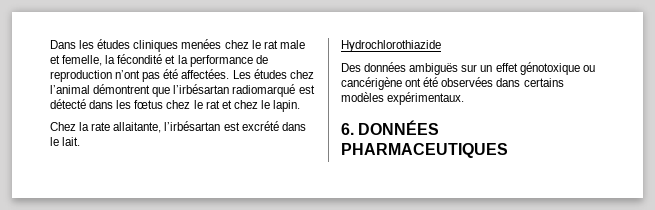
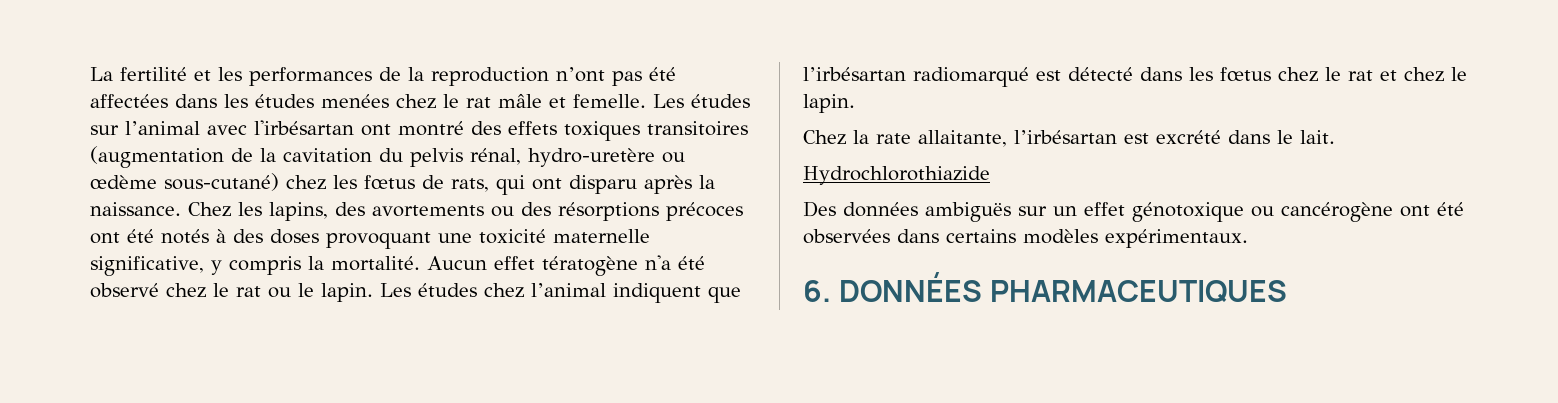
[50,40,76,49] Dans -> [90,67,676,86] [90,94,217,108] La fertilité et les performances de la reproduction n’ont pas été affectées dans
[133,40,179,52] cliniques -> (314, 101) none
[279,40,305,49] [50,54,268,67] [50,69,230,82] male et femelle, la fécondité et la performance de reproduction n’ont pas été affectées. -> [498,93,750,108] [90,120,748,141] [90,146,685,168] [90,173,715,195] [90,202,743,221] [90,229,650,249] [90,255,705,276] [90,283,373,302] mâle et femelle. Les études sur l’animal avec l'irbésartan ont montré des effets toxiques transitoires (augmentation de la cavitation du pelvis rénal, hydro-uretère ou œdème sous-cutané) chez les fœtus de rats, qui ont disparu après la naissance. Chez les lapins, des avortements ou des résorptions précoces ont été notés à des doses provoquant une toxicité maternelle significative, y compris la mortalité. Aucun effet tératogène n'a été observé chez le rat ou le lapin.
[93,84,151,94] démontrent -> [613,283,701,303] indiquent
[341,77,402,90] cancérigène -> [1281,202,1393,222] cancérogène

